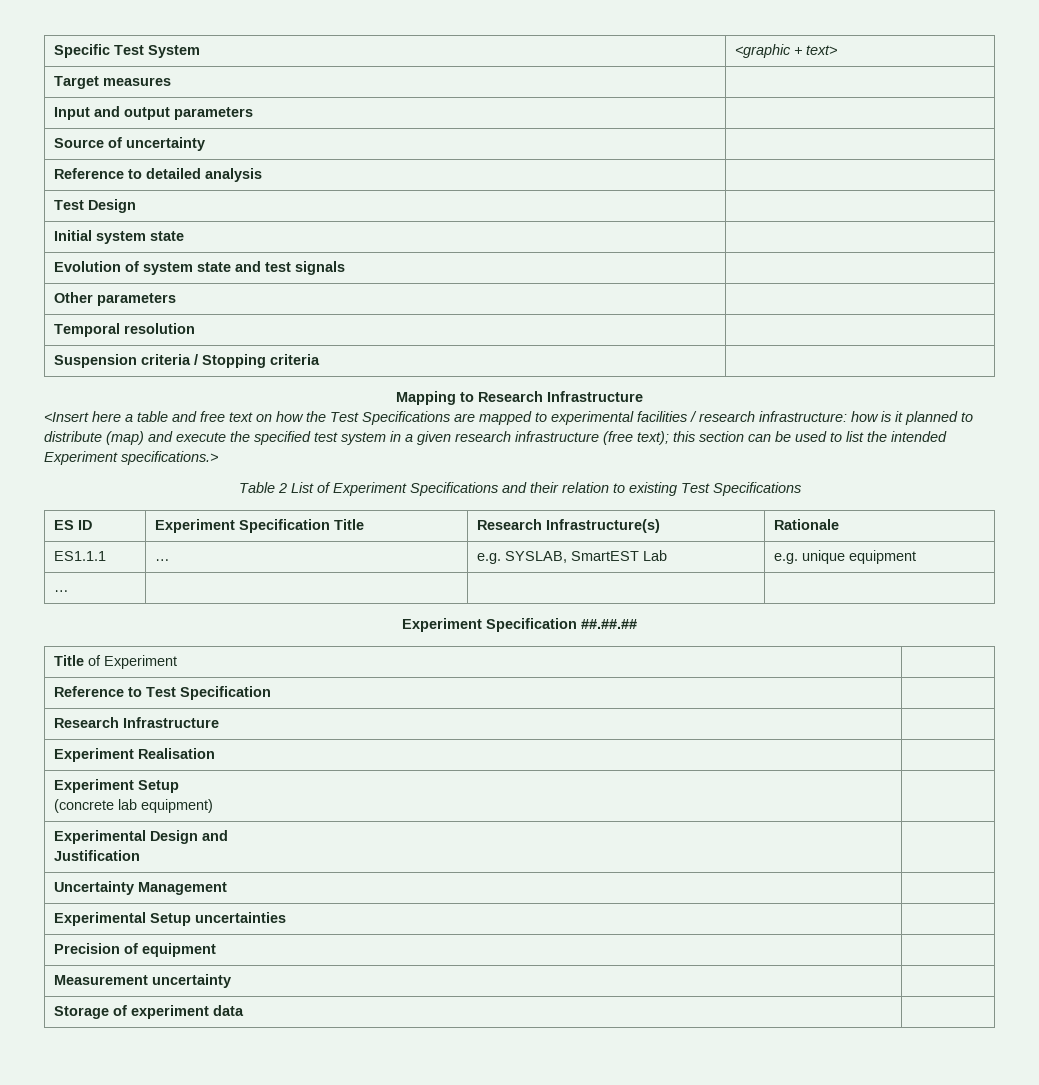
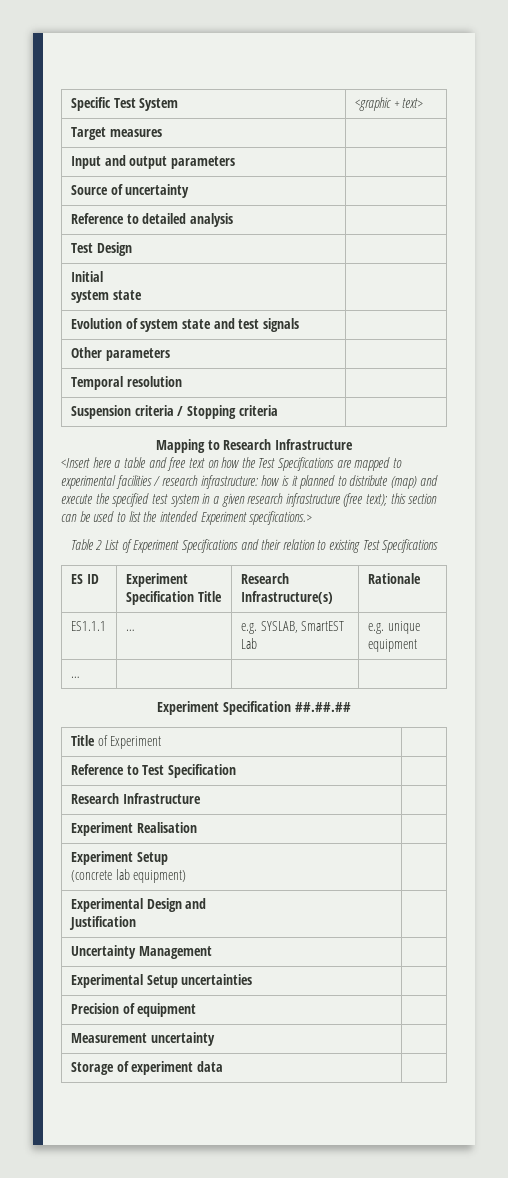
(93, 235) none -> (103, 276) //

